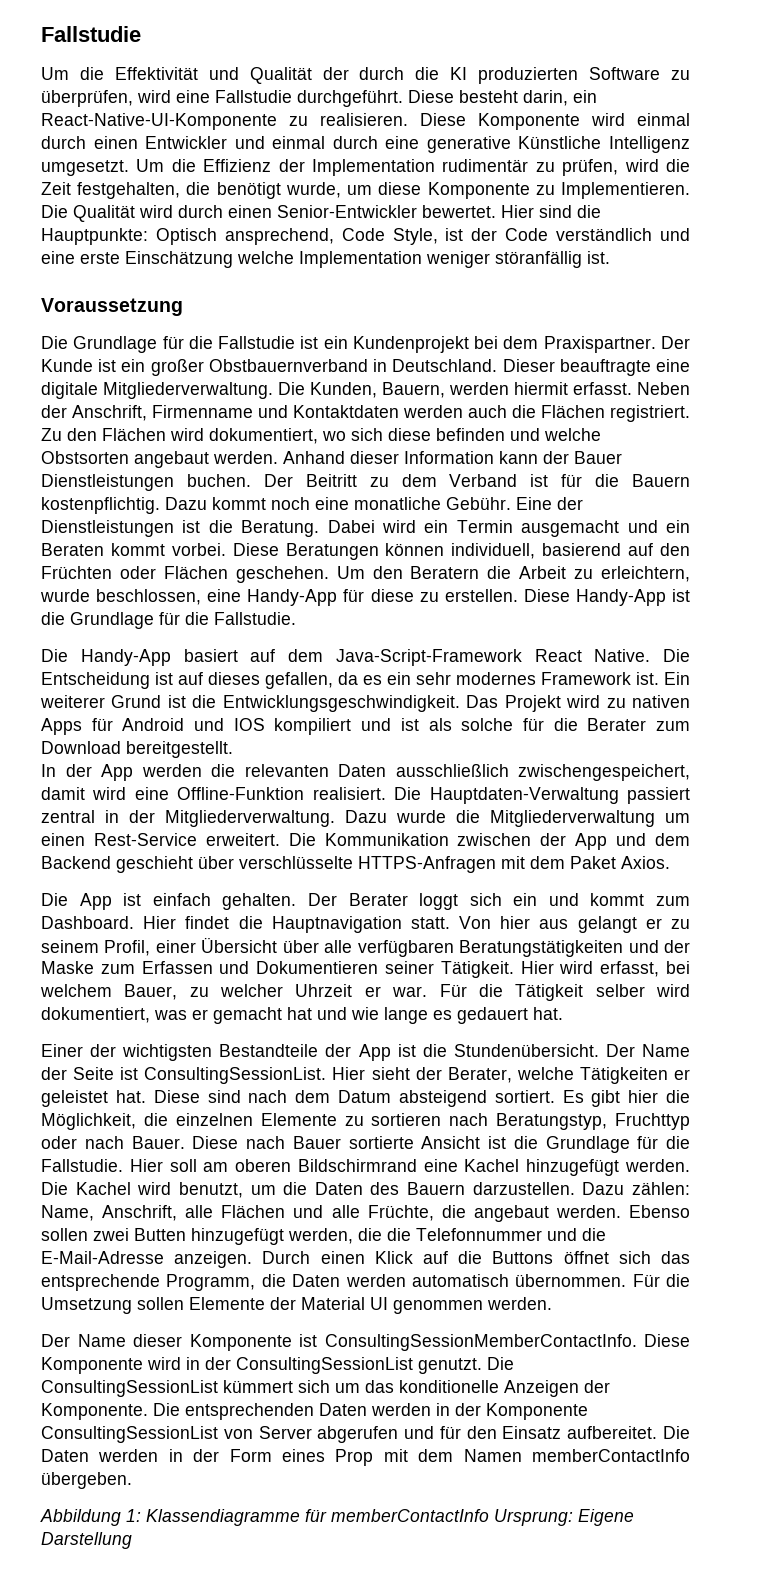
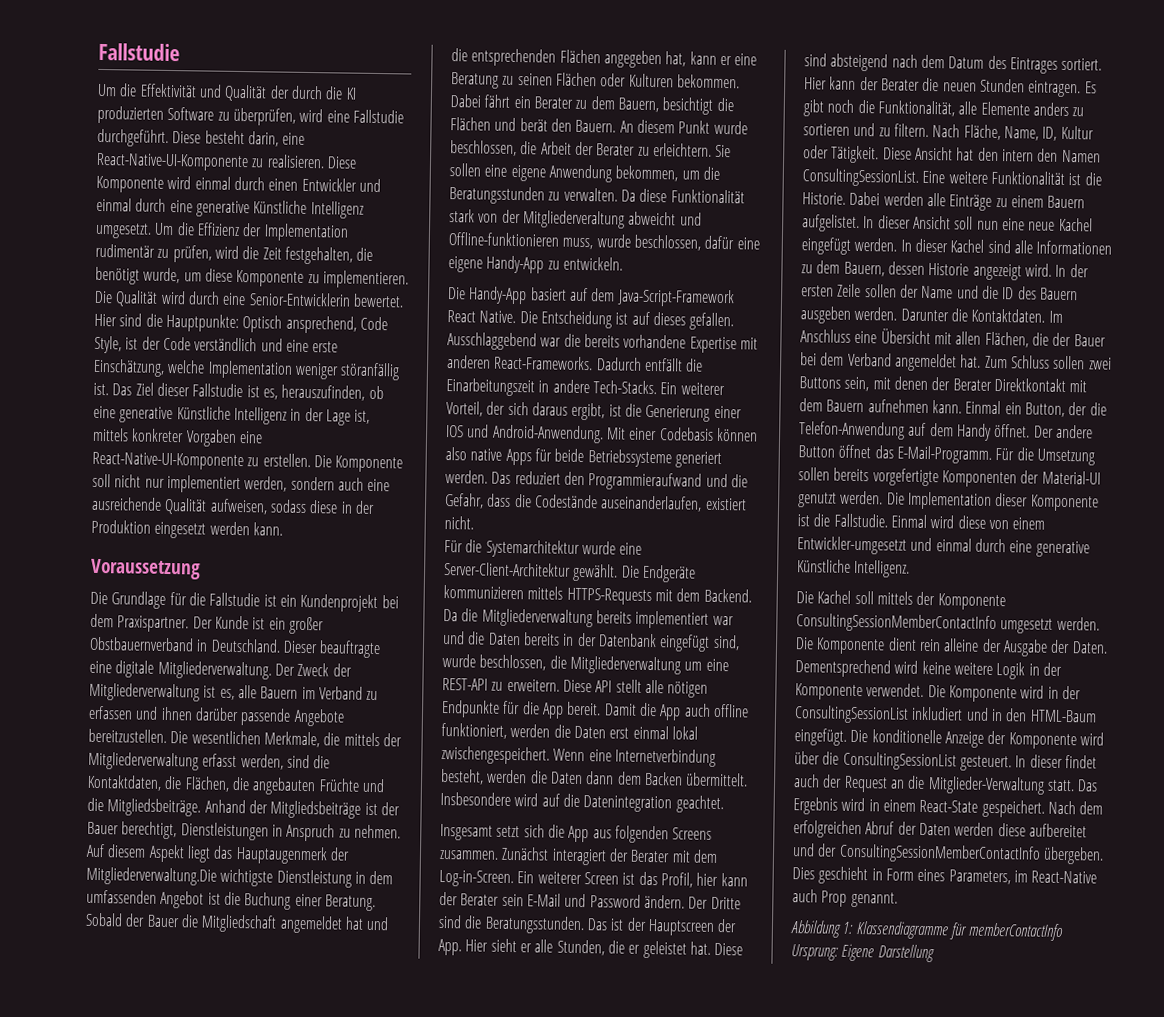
[573,90,597,103] ein -> [282,132,306,145] eine
[561,182,690,199] Implementieren. -> [322,270,409,289] implementieren.
[228,205,417,218] einen Senior-Entwickler -> [222,292,351,307] eine Senior-Entwicklerin
[125,251,233,268] Einschätzung -> [93,358,165,377] Einschätzung,
(610, 257) none -> [112,382,384,401] [93,405,371,426] [92,427,263,447] [92,451,404,473] [92,473,391,494] [91,496,375,515] [91,519,283,539] Das Ziel dieser Fallstudie ist es, herauszufinden, ob eine generative Künstliche Intelligenz in der Lage ist, mittels konkreter Vorgaben eine React-Native-UI-Komponente zu erstellen. Die Komponente soll nicht nur implementiert werden, sondern auch eine ausreichende Qualität aufweisen, sodass diese in der Produktion eingesetzt werden kann.
[278,382,690,398] [41,405,690,422] [41,428,601,444] [41,451,622,468] [41,474,690,491] [41,497,583,514] [41,520,690,537] [41,543,691,560] [41,566,690,583] [40,589,691,606] [41,612,296,629] Die Kunden, Bauern, werden hiermit erfasst. Neben der Anschrift, Firmenname und Kontaktdaten werden auch die Flächen registriert. Zu den Flächen wird dokumentiert, wo sich diese befinden und welche Obstsorten angebaut werden. Anhand dieser Information kann der Bauer Dienstleistungen buchen. Der Beitritt zu dem Verband ist für die Bauern kostenpflichtig. Dazu kommt noch eine monatliche Gebühr. Eine der Dienstleistungen ist die Beratung. Dabei wird ein Termin ausgemacht und ein Beraten kommt vorbei. Diese Beratungen können individuell, basierend auf den Früchten oder Flächen geschehen. Um den Beratern die Arbeit zu erleichtern, wurde beschlossen, eine Handy-App für diese zu erstellen. Diese Handy-App ist die Grundlage für die Fallstudie. -> [274,662,352,677] [89,682,379,702] [88,705,345,727] [88,728,402,748] [88,751,331,771] [87,774,385,796] [87,797,400,819] [87,821,401,842] [86,843,350,865] [86,866,394,888] [86,889,376,912] [85,912,390,934] [451,48,758,69] [451,72,740,89] [450,94,734,115] [450,117,748,135] [450,140,732,158] [449,163,720,183] [449,186,745,205] [449,209,702,229] [448,232,760,251] [448,255,623,274] Der Zweck der Mitgliederverwaltung ist es, alle Bauern im Verband zu erfassen und ihnen darüber passende Angebote bereitzustellen. Die wesentlichen Merkmale, die mittels der Mitgliederverwaltung erfasst werden, sind die Kontaktdaten, die Flächen, die angebauten Früchte und die Mitgliedsbeiträge. Anhand der Mitgliedsbeiträge ist der Bauer berechtigt, Dienstleistungen in Anspruch zu nehmen. Auf diesem Aspekt liegt das Hauptaugenmerk der Mitgliederverwaltung.Die wichtigste Dienstleistung in dem umfassenden Angebot ist die Buchung einer Beratung. Sobald der Bauer die Mitgliedschaft angemeldet hat und die entsprechenden Flächen angegeben hat, kann er eine Beratung zu seinen Flächen oder Kulturen bekommen. Dabei fährt ein Berater zu dem Bauern, besichtigt die Flächen und berät den Bauern. An diesem Punkt wurde beschlossen, die Arbeit der Berater zu erleichtern. Sie sollen eine eigene Anwendung bekommen, um die Beratungsstunden zu verwalten. Da diese Funktionalität stark von der Mitgliederveraltung abweicht und Offline-funktionieren muss, wurde beschlossen, dafür eine eigene Handy-App zu entwickeln.
[265,672,690,689] [40,695,691,712] [41,718,690,735] [41,741,233,758] [41,764,690,781] [41,787,691,804] [41,810,690,827] [41,833,691,850] [41,856,670,873] [41,893,690,910] [41,916,690,933] [41,937,691,957] [41,961,690,978] [40,984,691,1001] [41,1007,563,1024] [41,1044,691,1061] [41,1067,668,1084] gefallen, da es ein sehr modernes Framework ist. Ein weiterer Grund ist die Entwicklungsgeschwindigkeit. Das Projekt wird zu nativen Apps für Android und IOS kompiliert und ist als solche für die Berater zum Download bereitgestellt. // In der App werden die relevanten Daten ausschließlich zwischengespeichert, damit wird eine Offline-Funktion realisiert. Die Hauptdaten-Verwaltung passiert zentral in der Mitgliederverwaltung. Dazu wurde die Mitgliederverwaltung um einen Rest-Service erweitert. Die Kommunikation zwischen der App und dem Backend geschieht über verschlüsselte HTTPS-Anfragen mit dem Paket Axios. // Die App ist einfach gehalten. Der Berater loggt sich ein und kommt zum Dashboard. Hier findet die Hauptnavigation statt. Von hier aus gelangt er zu seinem Profil, einer Übersicht über alle verfügbaren Beratungstätigkeiten und der Maske zum Erfassen und Dokumentieren seiner Tätigkeit. Hier wird erfasst, bei welchem Bauer, zu welcher Uhrzeit er war. Für die Tätigkeit selber wird dokumentiert, was er gemacht hat und wie lange es gedauert hat. // Einer der wichtigsten Bestandteile der App ist die Stundenübersicht. Der Name der Seite ist ConsultingSessionList. Hier sieht der Berater, welche Tätigkeiten -> [689,312,735,331] [447,332,758,354] [447,355,704,372] [446,378,725,397] [446,401,742,422] [446,424,758,444] [445,447,722,469] [445,470,748,491] [444,493,747,512] [444,516,474,530] [444,539,643,558] [444,562,696,583] [443,585,752,606] [443,608,734,629] [443,631,740,652] [442,653,729,675] [442,677,709,698] [441,699,749,721] [441,722,698,740] [441,745,716,767] [440,768,749,787] [440,791,724,814] [440,823,713,844] [439,846,718,866] [439,869,748,888] [439,891,741,910] [438,914,738,936] [438,938,625,956] gefallen. Ausschlaggebend war die bereits vorhandene Expertise mit anderen React-Frameworks. Dadurch entfällt die Einarbeitungszeit in andere Tech-Stacks. Ein weiterer Vorteil, der sich daraus ergibt, ist die Generierung einer IOS und Android-Anwendung. Mit einer Codebasis können also native Apps für beide Betriebssysteme generiert werden. Das reduziert den Programmieraufwand und die Gefahr, dass die Codestände auseinanderlaufen, existiert nicht. // Für die Systemarchitektur wurde eine Server-Client-Architektur gewählt. Die Endgeräte kommunizieren mittels HTTPS-Requests mit dem Backend. Da die Mitgliederverwaltung bereits implementiert war und die Daten bereits in der Datenbank eingefügt sind, wurde beschlossen, die Mitgliederverwaltung um eine REST-API zu erweitern. Diese API stellt alle nötigen Endpunkte für die App bereit. Damit die App auch offline funktioniert, werden die Daten erst einmal lokal zwischengespeichert. Wenn eine Internetverbindung besteht, werden die Daten dann dem Backen übermittelt. Insbesondere wird auf die Datenintegration geachtet. // Insgesamt setzt sich die App aus folgenden Screens zusammen. Zunächst interagiert der Berater mit dem Log-in-Screen. Ein weiterer Screen ist das Profil, hier kann der Berater sein E-Mail und Password ändern. Der Dritte sind die Beratungsstunden. Das ist der Hauptscreen der App. Hier sieht er alle Stunden, die
(241, 1096) none -> [830,53,889,72] absteigend
[398,1090,691,1107] [41,1113,690,1130] [41,1136,690,1153] [41,1159,690,1176] [41,1182,690,1198] [41,1205,691,1222] [41,1228,606,1245] [41,1251,690,1268] [41,1274,690,1291] [41,1297,552,1314] [41,1334,126,1347] absteigend sortiert. Es gibt hier die Möglichkeit, die einzelnen Elemente zu sortieren nach Beratungstyp, Fruchttyp oder nach Bauer. Diese nach Bauer sortierte Ansicht ist die Grundlage für die Fallstudie. Hier soll am oberen Bildschirmrand eine Kachel hinzugefügt werden. Die Kachel wird benutzt, um die Daten des Bauern darzustellen. Dazu zählen: Name, Anschrift, alle Flächen und alle Früchte, die angebaut werden. Ebenso sollen zwei Butten hinzugefügt werden, die die Telefonnummer und die E-Mail-Adresse anzeigen. Durch einen Klick auf die Buttons öffnet sich das entsprechende Programm, die Daten werden automatisch übernommen. Für die Umsetzung sollen Elemente der Material UI genommen werden. // Der Name -> [987,55,1103,74] [804,76,1097,98] [803,99,1085,117] [803,122,1094,141] [803,145,1101,164] [802,168,1102,187] [802,191,1086,211] [802,214,1093,232] [801,237,1113,255] [801,260,1089,281] [801,283,1078,301] [800,306,1063,324] [800,328,1106,348] [800,352,1112,372] [799,376,1088,393] [799,398,1107,417] [799,421,1093,441] [798,444,1095,466] [798,467,1101,488] [798,490,992,510] des Eintrages sortiert. Hier kann der Berater die neuen Stunden eintragen. Es gibt noch die Funktionalität, alle Elemente anders zu sortieren und zu filtern. Nach Fläche, Name, ID, Kultur oder Tätigkeit. Diese Ansicht hat den intern den Namen ConsultingSessionList. Eine weitere Funktionalität ist die Historie. Dabei werden alle Einträge zu einem Bauern aufgelistet. In dieser Ansicht soll nun eine neue Kachel eingefügt werden. In dieser Kachel sind alle Informationen zu dem Bauern, dessen Historie angezeigt wird. In der ersten Zeile sollen der Name und die ID des Bauern ausgeben werden. Darunter die Kontaktdaten. Im Anschluss eine Übersicht mit allen Flächen, die der Bauer bei dem Verband angemeldet hat. Zum Schluss sollen zwei Buttons sein, mit denen der Berater Direktkontakt mit dem Bauern aufnehmen kann. Einmal ein Button, der die Telefon-Anwendung auf dem Handy öffnet. Der andere Button öffnet das E-Mail-Programm. Für die Umsetzung sollen bereits vorgefertigte Komponenten der Material-UI genutzt werden. Die Implementation
[324,1334,690,1351] ConsultingSessionMemberContactInfo. Diese -> [813,513,1046,530] [797,536,1090,558] [797,559,911,578] [796,590,1006,611] [796,613,1100,634] [795,637,1108,657] [795,659,1062,680] [795,683,946,701] die Fallstudie. Einmal wird diese von einem Entwickler-umgesetzt und einmal durch eine generative Künstliche Intelligenz. // Die Kachel soll mittels der Komponente ConsultingSessionMemberContactInfo umgesetzt werden. Die Komponente dient rein alleine der Ausgabe der Daten. Dementsprechend wird keine weitere Logik in der Komponente verwendet. Die
[418,1357,514,1374] [41,1380,610,1397] [41,1403,588,1420] [41,1426,690,1443] [41,1449,690,1466] [41,1472,132,1489] genutzt. Die ConsultingSessionList kümmert sich um das konditionelle Anzeigen der Komponente. Die entsprechenden Daten werden in der Komponente ConsultingSessionList von Server abgerufen und für den Einsatz aufbereitet. Die Daten werden in der Form eines Prop mit dem Namen memberContactInfo übergeben. -> [911,706,1097,723] [794,728,1104,750] [794,751,1097,772] [793,774,1099,795] [793,797,1104,818] [793,820,1087,839] [792,843,1104,865] [792,866,1098,885] [792,889,898,908] inkludiert und in den HTML-Baum eingefügt. Die konditionelle Anzeige der Komponente wird über die ConsultingSessionList gesteuert. In dieser findet auch der Request an die Mitglieder-Verwaltung statt. Das Ergebnis wird in einem React-State gespeichert. Nach dem erfolgreichen Abruf der Daten werden diese aufbereitet und der ConsultingSessionMemberContactInfo übergeben. Dies geschieht in Form eines Parameters, im React-Native auch Prop genannt.

